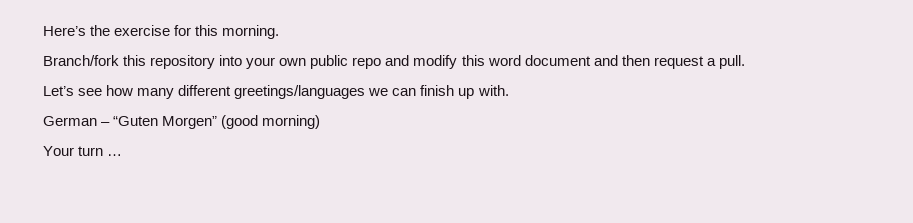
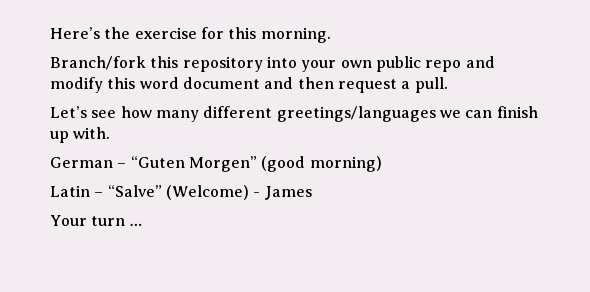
(321, 122) none -> [50,185,312,200] // Latin – “Salve” (Welcome) - James

